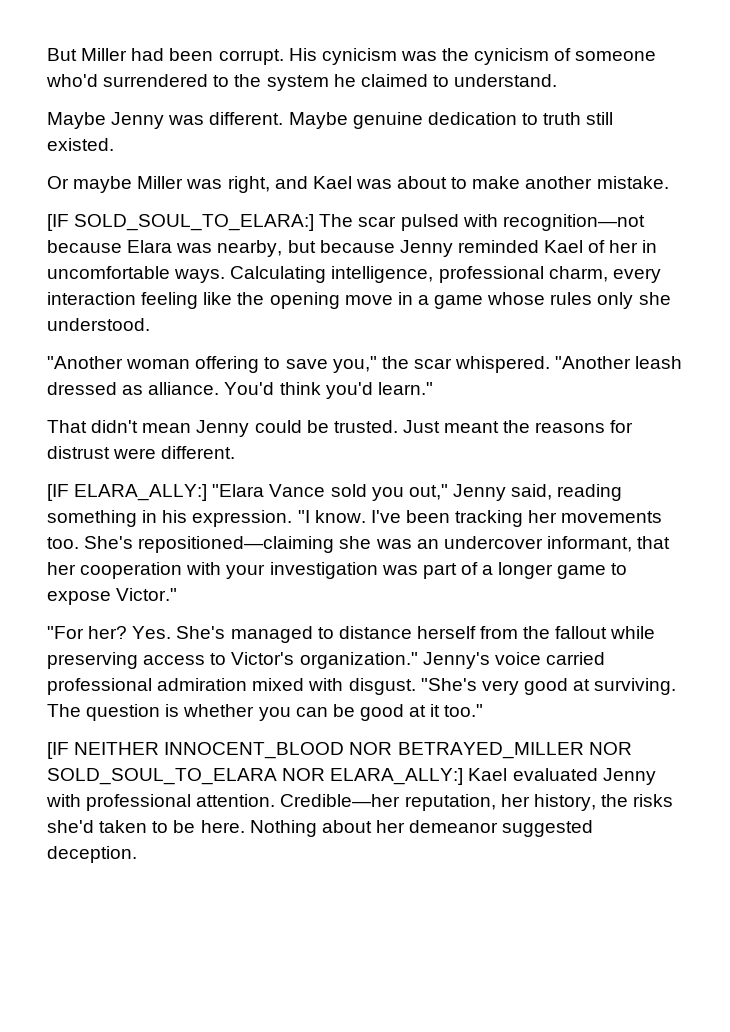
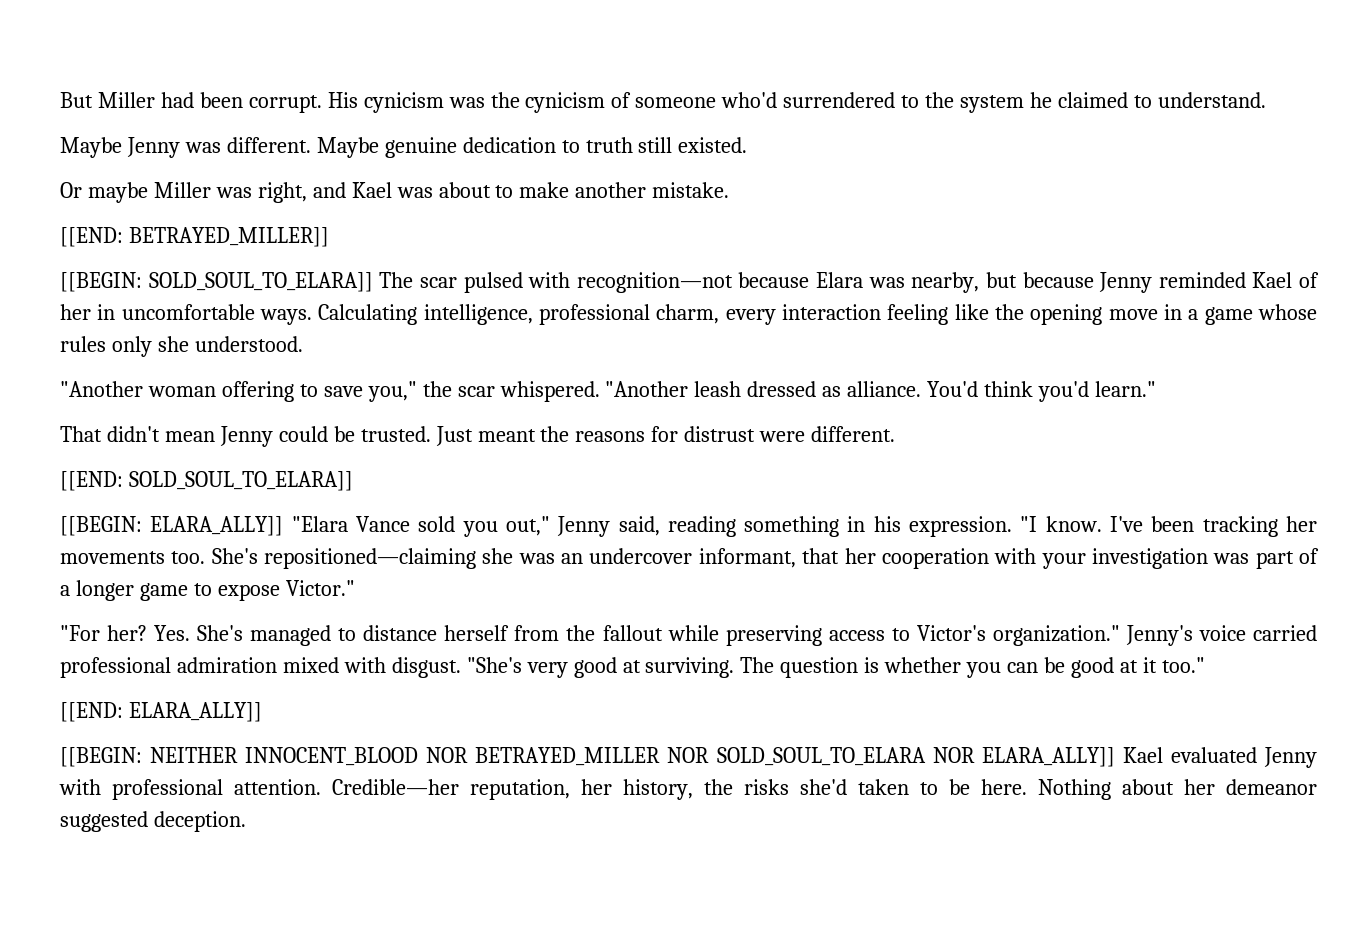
[47,214,315,231] [IF SOLD_SOUL_TO_ELARA:] -> [60,227,329,247] [60,272,373,292] [[END: BETRAYED_MILLER]] // [[BEGIN: SOLD_SOUL_TO_ELARA]]
[47,484,208,501] [IF ELARA_ALLY:] -> [60,471,353,491] [60,516,284,536] [[END: SOLD_SOUL_TO_ELARA]] // [[BEGIN: ELARA_ALLY]]
[47,742,69,759] [IF -> [60,702,262,722] [60,747,142,767] [[END: ELARA_ALLY]] // [[BEGIN:
[330,768,464,785] ELARA_ALLY:] -> [981,747,1115,767] ELARA_ALLY]]

